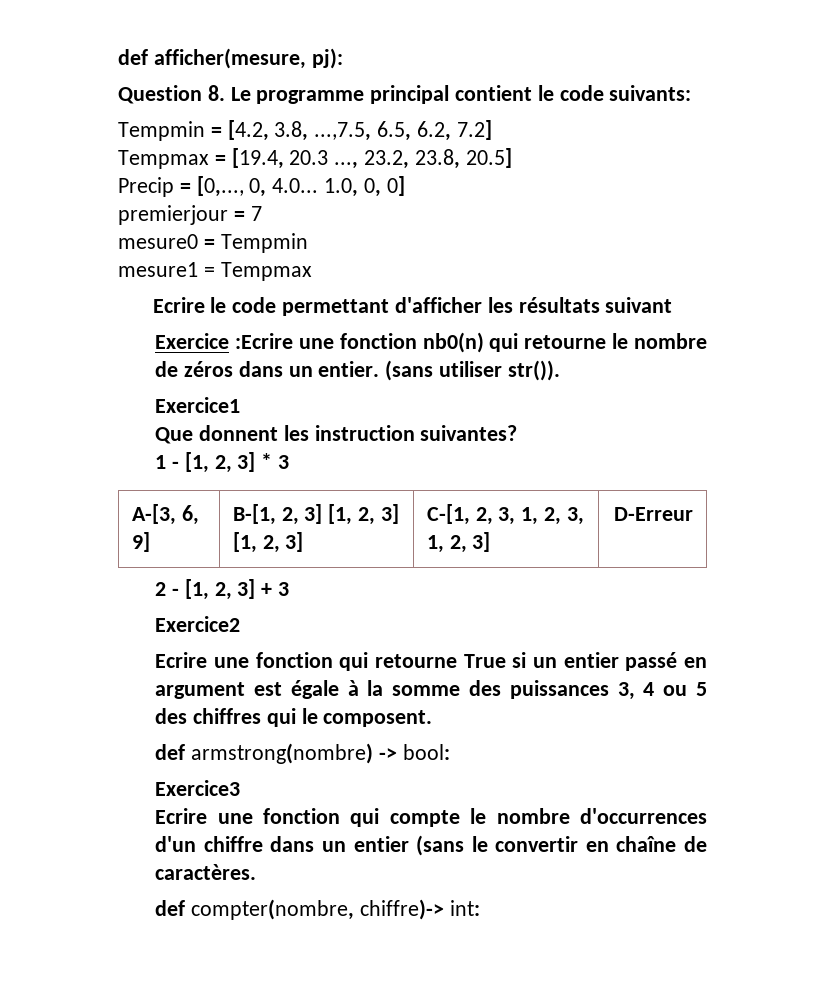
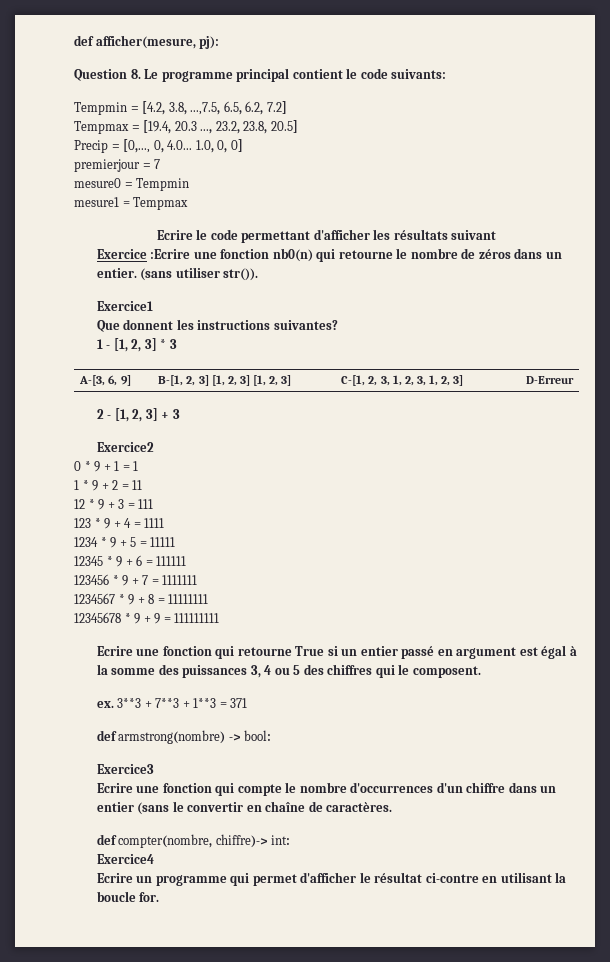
[314,425,415,441] instruction -> [197,320,271,330] instructions
(241, 624) none -> [74,461,139,472] [74,480,143,491] [74,499,154,510] [74,518,165,529] [74,537,176,548] [74,555,187,567] [74,574,198,586] [74,593,209,605] [74,612,220,624] // 0 * 9 + 1 = 1 // 1 * 9 + 2 = 11 // 12 * 9 + 3 = 111 // 123 * 9 + 4 = 1111 // 1234 * 9 + 5 = 11111 // 12345 * 9 + 6 = 111111 // 123456 * 9 + 7 = 1111111 // 1234567 * 9 + 8 = 11111111 // 12345678 * 9 + 9 = 111111111
[290,680,339,699] égale -> [541,645,567,659] égal
(433, 718) none -> [96,698,248,708] // ex. 3**3 + 7**3 + 1**3 = 371
(480, 908) none -> [96,854,154,864] [96,872,567,886] [96,891,160,902] // Exercice4 // Ecrire un programme qui permet d'afficher le résultat ci-contre en utilisant la boucle for.

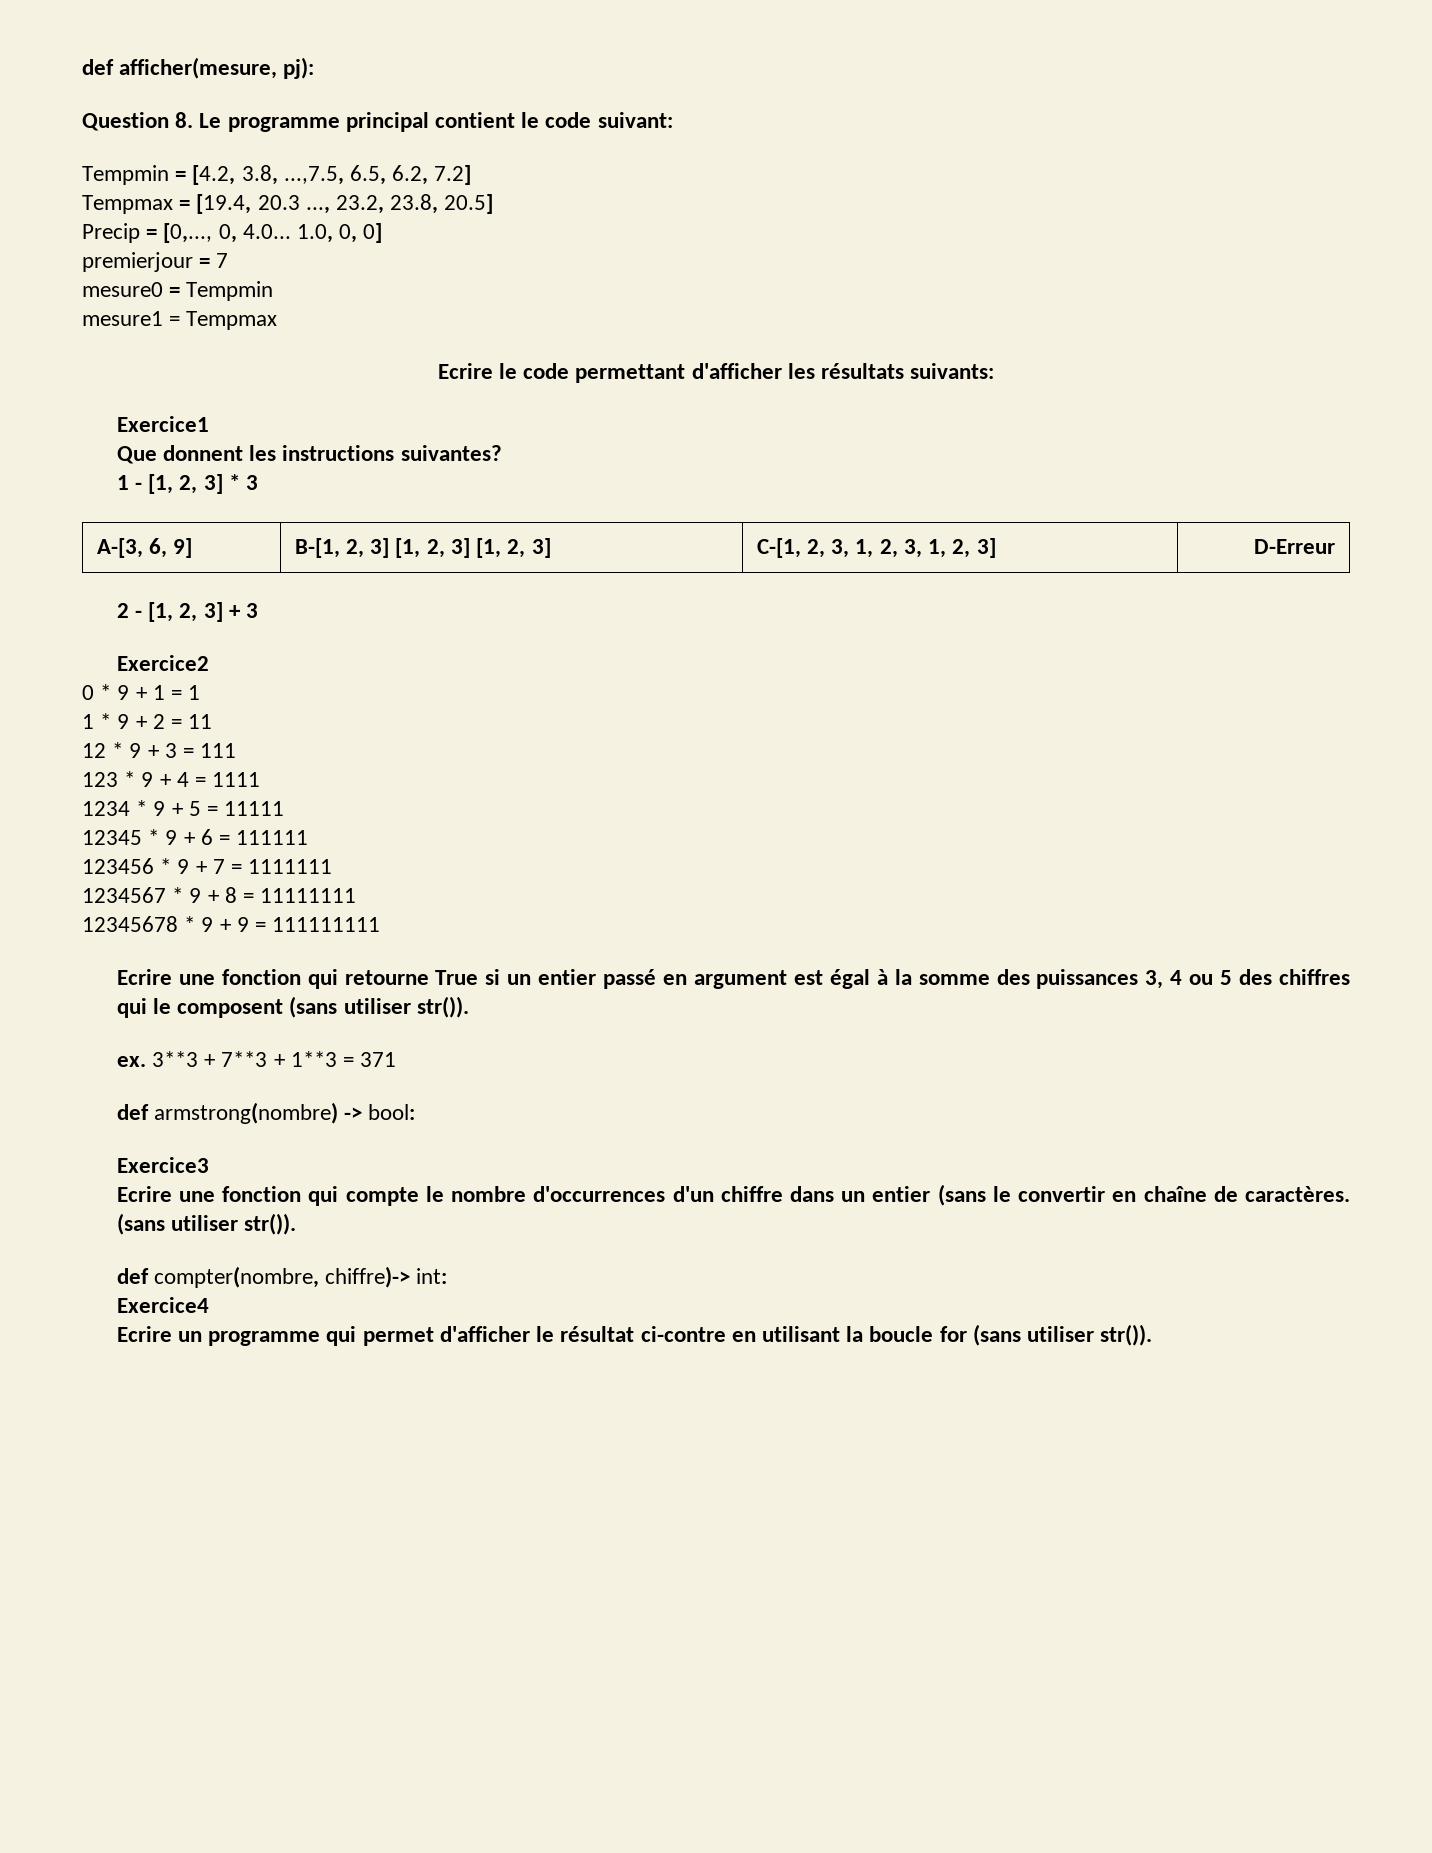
[391,69,447,79] suivants: -> [597,112,673,128] suivant:
[451,230,497,240] [96,248,562,262] [96,267,259,281] suivant // Exercice :Ecrire une fonction nb0(n) qui retourne le nombre de zéros dans un entier. (sans utiliser str()). -> [910,363,995,379] suivants:
[412,666,481,678] composent. -> [177,996,469,1018] composent (sans utiliser str()).
(393, 807) none -> [116,1213,297,1235] (sans utiliser str()).
[139,892,160,902] for. -> [939,1324,1153,1346] for (sans utiliser str()).

